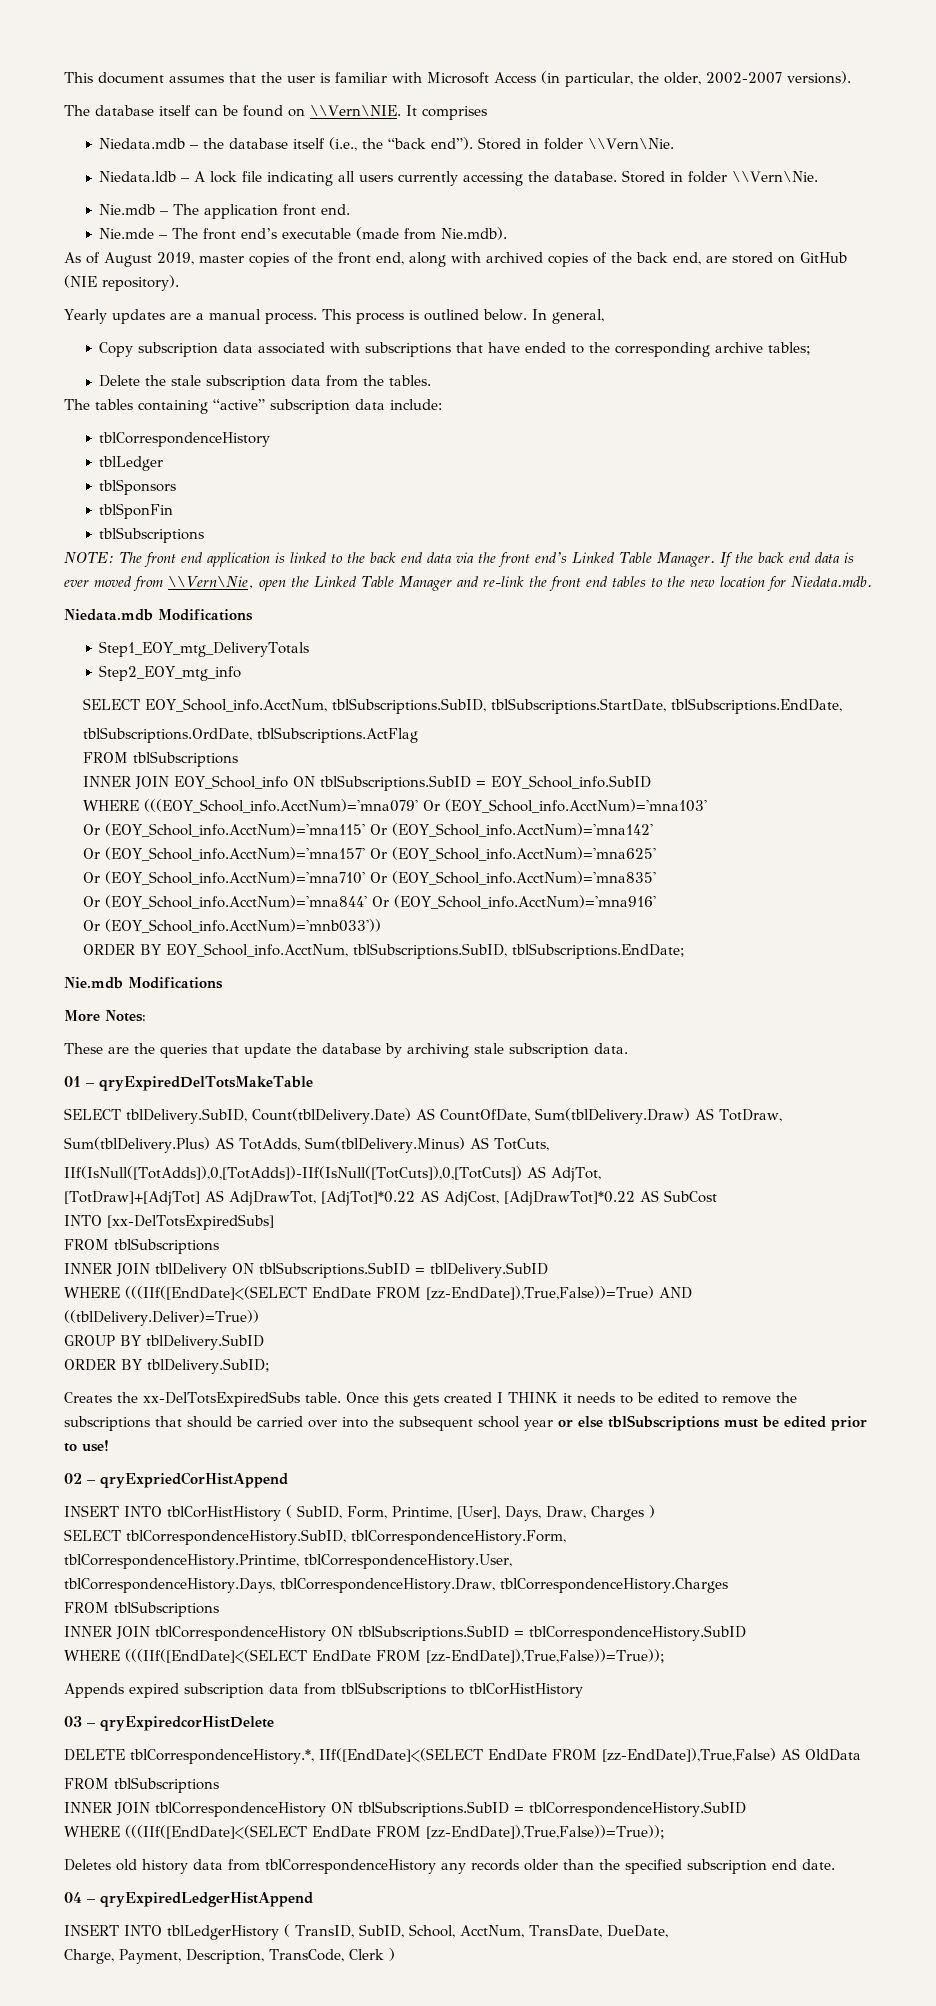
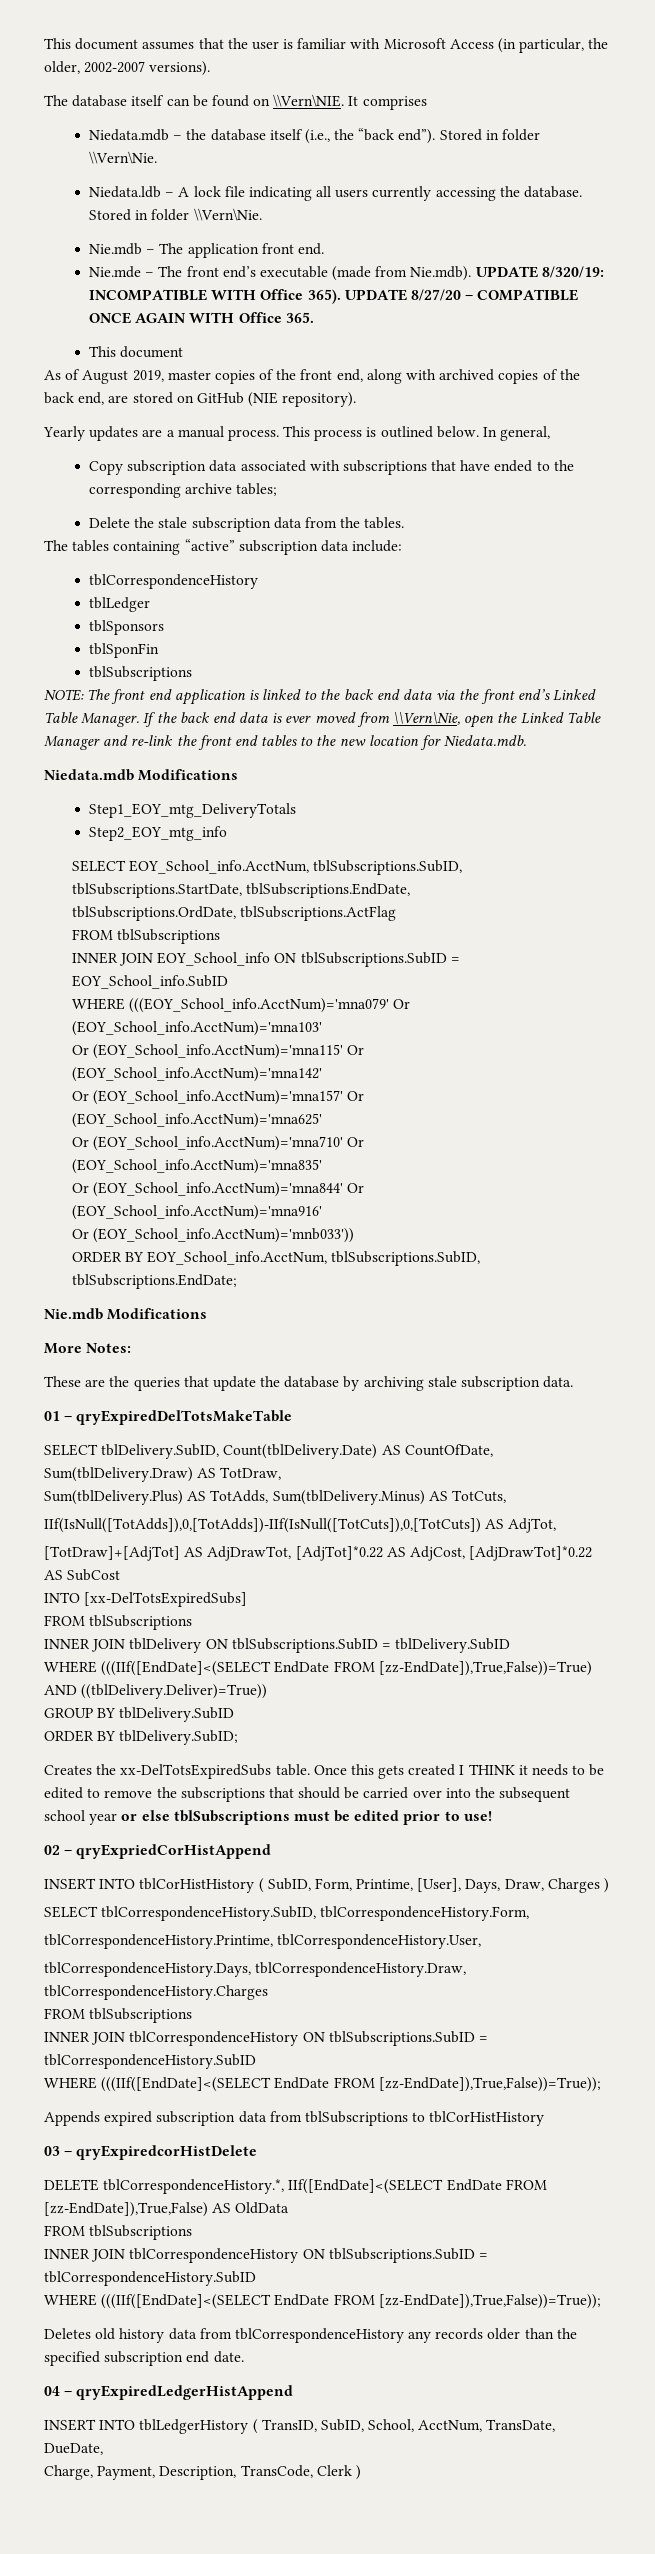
(508, 233) none -> [475,266,604,278] [88,289,579,304] [88,312,314,324] [88,346,184,358] UPDATE 8/320/19: INCOMPATIBLE WITH Office 365). UPDATE 8/27/20 – COMPATIBLE ONCE AGAIN WITH Office 365. // This document

